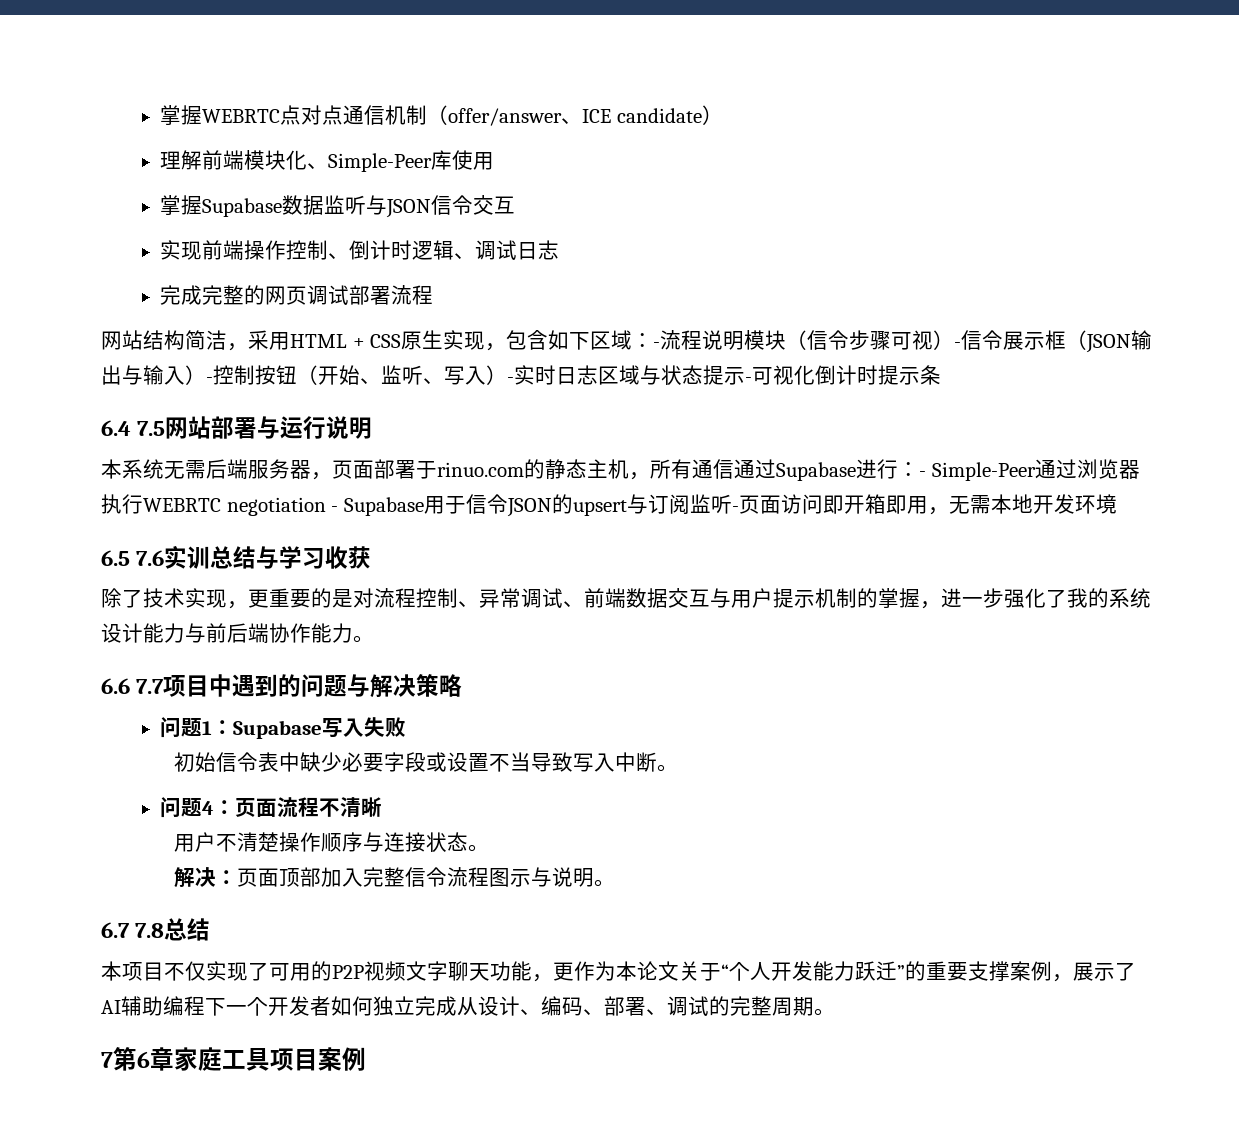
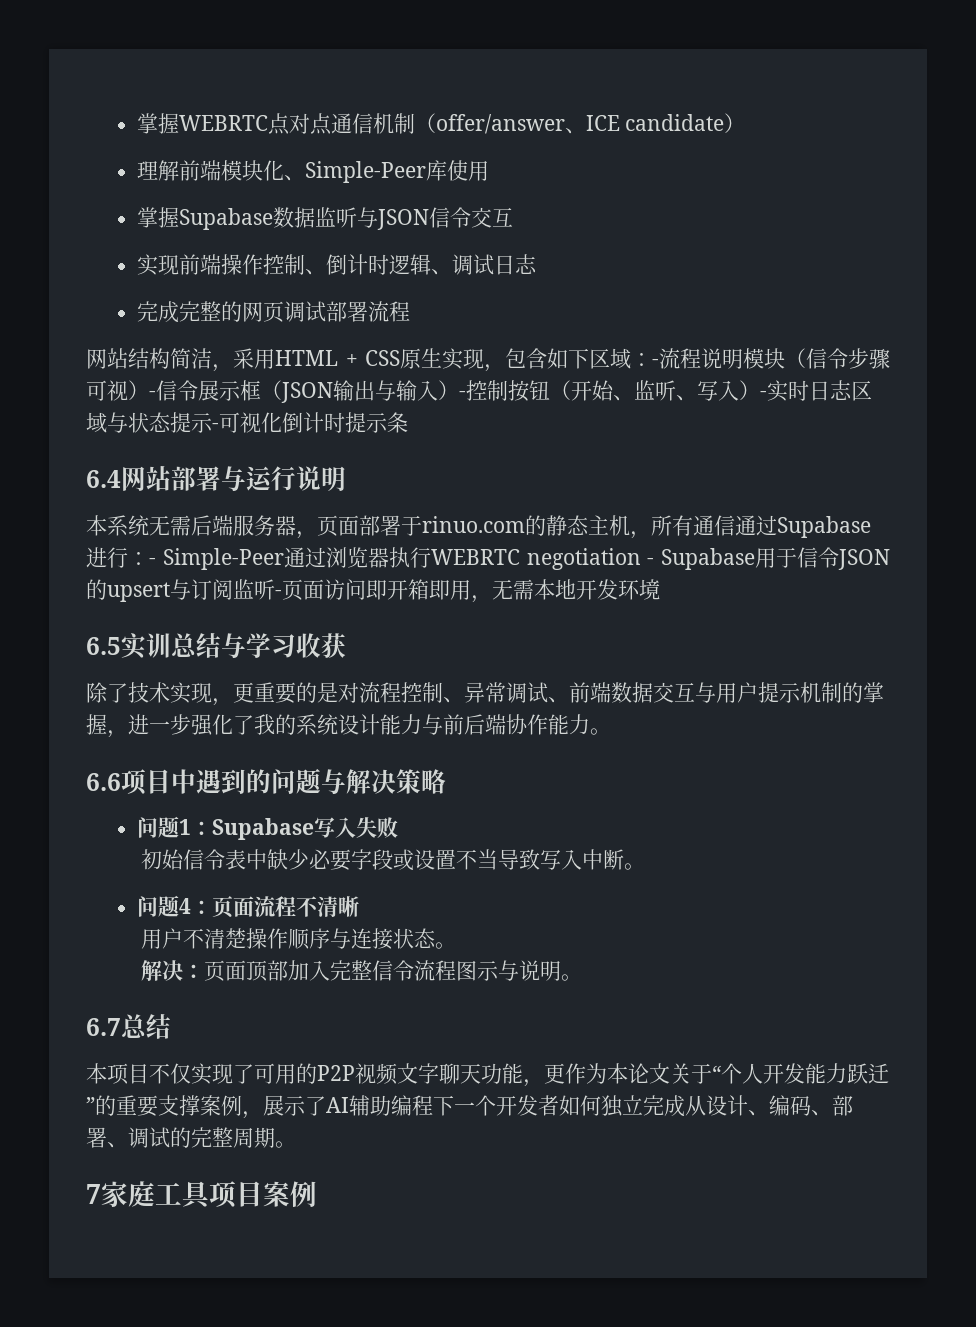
[137,421,166,436] 7.5 -> (121, 479) none
[136,550,165,566] 7.6 -> (121, 646) none
[136,679,165,694] 7.7 -> (121, 782) none
[135,923,165,938] 7.8 -> (121, 1027) none
[113,1047,174,1071] 第6章 -> (101, 1194) none

